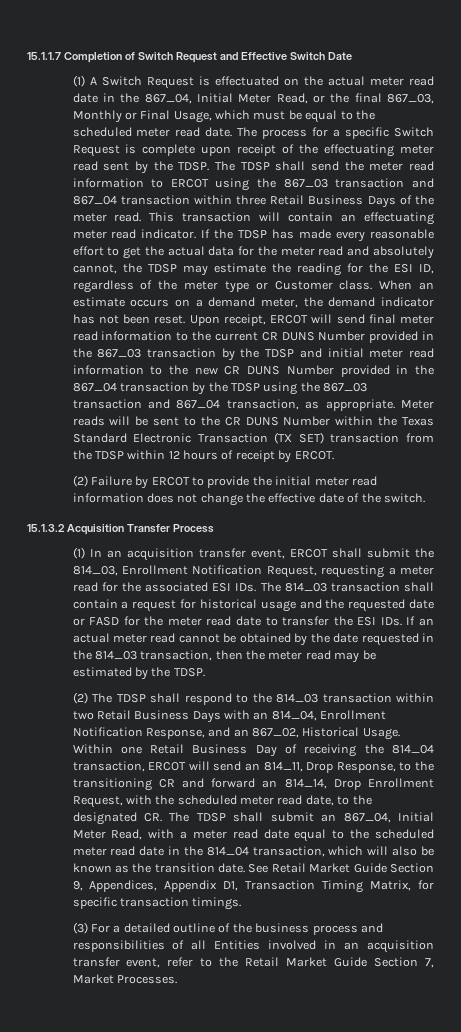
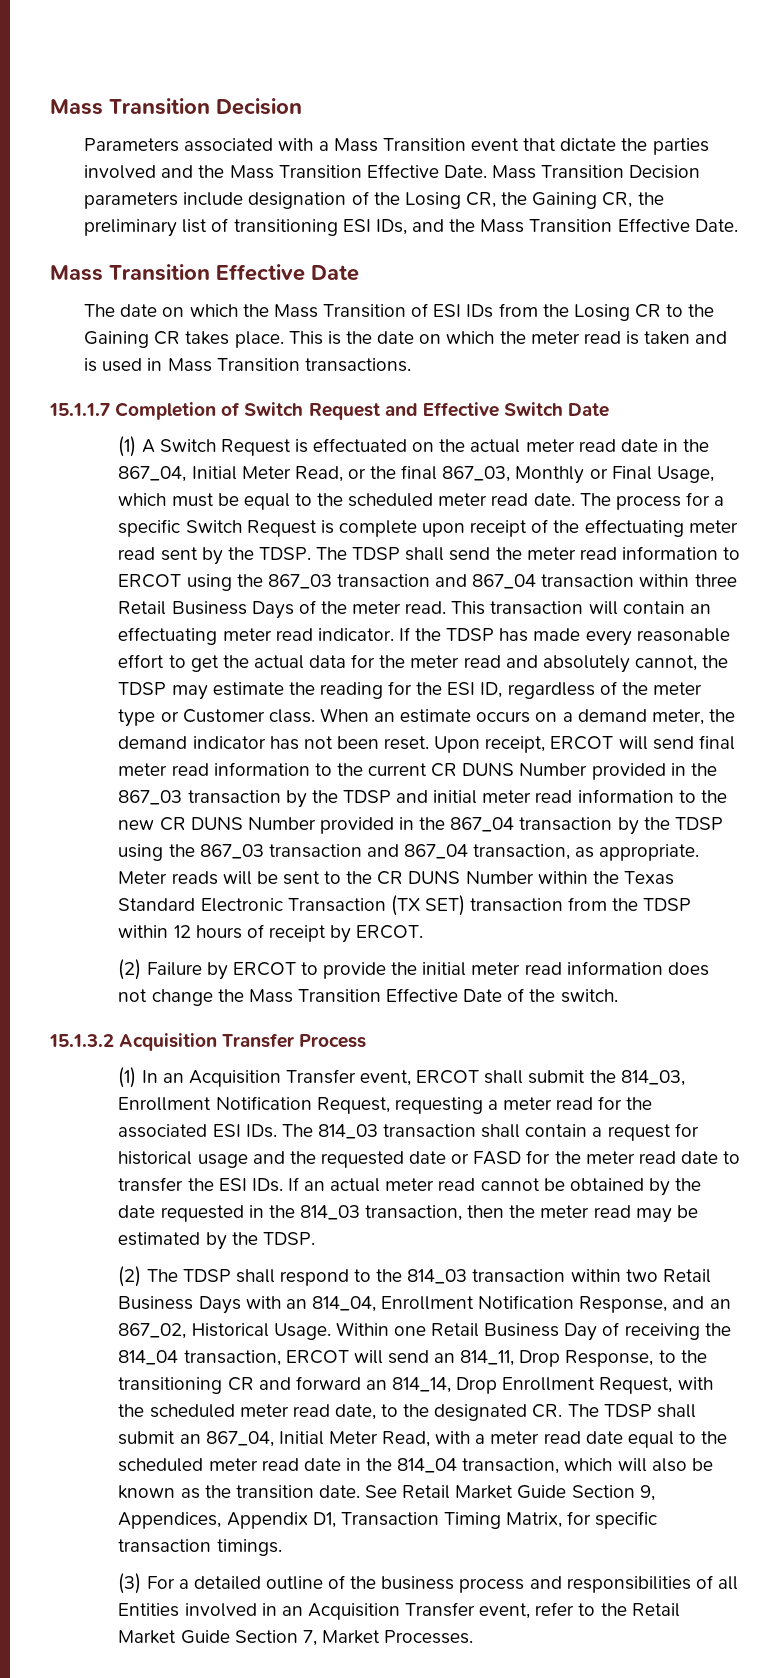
(27, 56) none -> [50,98,302,115] [84,138,709,155] [84,164,701,179] [84,191,664,209] [84,218,738,237] [50,264,359,281] [84,303,715,321] [84,331,728,348] [84,358,411,372] Mass Transition Decision // Parameters associated with a Mass Transition event that dictate the parties involved and the Mass Transition Effective Date. Mass Transition Decision parameters include designation of the Losing CR, the Gaining CR, the preliminary list of transitioning ESI IDs, and the Mass Transition Effective Date. // Mass Transition Effective Date // The date on which the Mass Transition of ESI IDs from the Losing CR to the Gaining CR takes place. This is the date on which the meter read is taken and is used in Mass Transition transactions. //
[268,493,344,503] effective date -> [248,988,503,1003] Mass Transition Effective Date
[126,548,246,561] acquisition transfer -> [188,1069,356,1087] Acquisition Transfer
[367,940,434,953] [72,957,120,967] acquisition transfer -> [307,1602,476,1620] Acquisition Transfer

